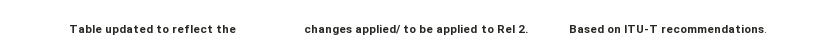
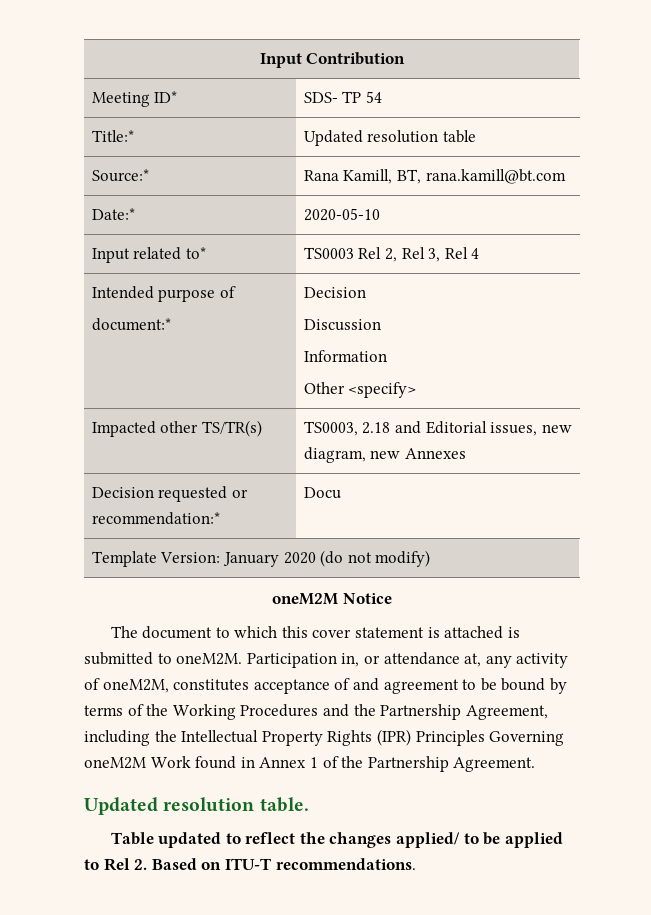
(68, 29) none -> [259,52,406,68] [91,91,178,107] [303,91,382,103] [91,130,134,142] [303,130,476,146] [91,169,149,182] [303,169,566,184] [91,208,135,220] [303,208,380,221] [91,247,206,263] [303,247,480,262] [91,286,236,302] [91,318,171,331] [303,287,366,298] [303,319,381,331] [303,350,387,362] [303,382,417,398] [91,420,262,437] [303,421,572,436] [303,447,466,463] [91,486,248,502] [91,512,220,525] [303,487,341,499] [91,550,431,567] [272,593,392,605] [110,626,520,639] [84,652,569,668] [84,678,567,694] [84,704,548,720] [84,729,565,746] [84,756,536,772] [84,797,309,815] Input Contribution // Meeting ID* | SDS- TP 54 // Title:* | Updated resolution table // Source:* | Rana Kamill, BT, rana.kamill@bt.com // Date:* | 2020-05-10 // Input related to* | TS0003 Rel 2, Rel 3, Rel 4 // Intended purpose of // document:* | Decision // Discussion // Information // Other <specify> // Impacted other TS/TR(s) | TS0003, 2.18 and Editorial issues, new diagram, new Annexes // Decision requested or recommendation:* | Docu // Template Version: January 2020 (do not modify) // oneM2M Notice // The document to which this cover statement is attached is submitted to oneM2M. Participation in, or attendance at, any activity of oneM2M, constitutes acceptance of and agreement to be bound by terms of the Working Procedures and the Partnership Agreement, including the Intellectual Property Rights (IPR) Principles Governing oneM2M Work found in Annex 1 of the Partnership Agreement. // Updated resolution table. //

